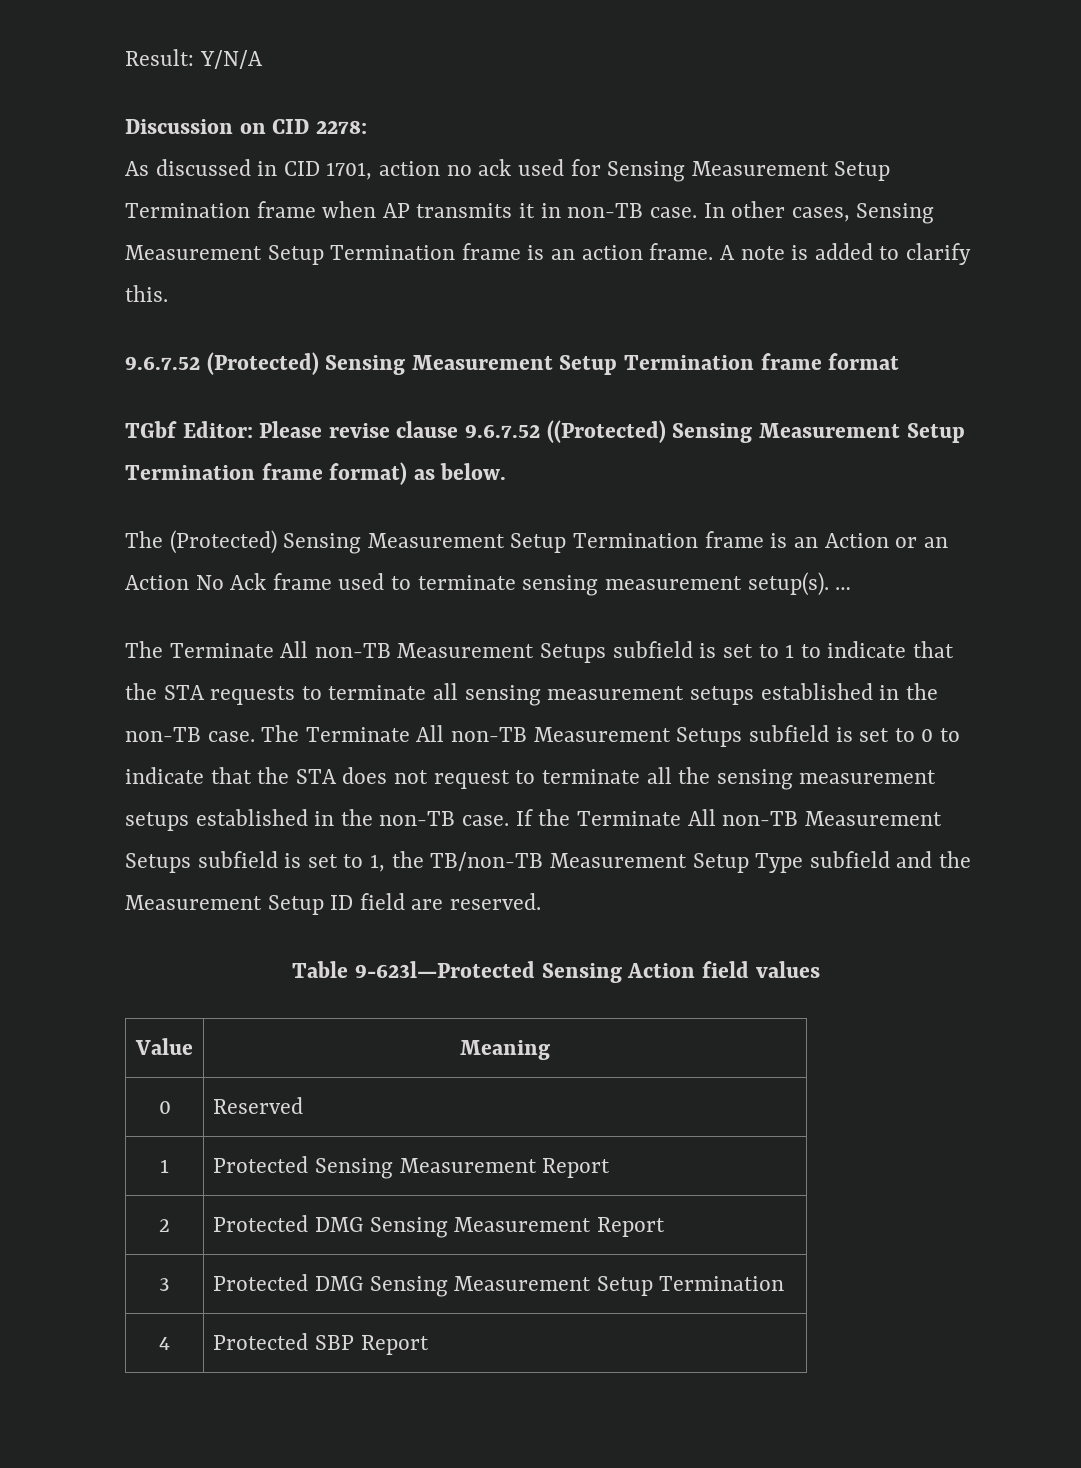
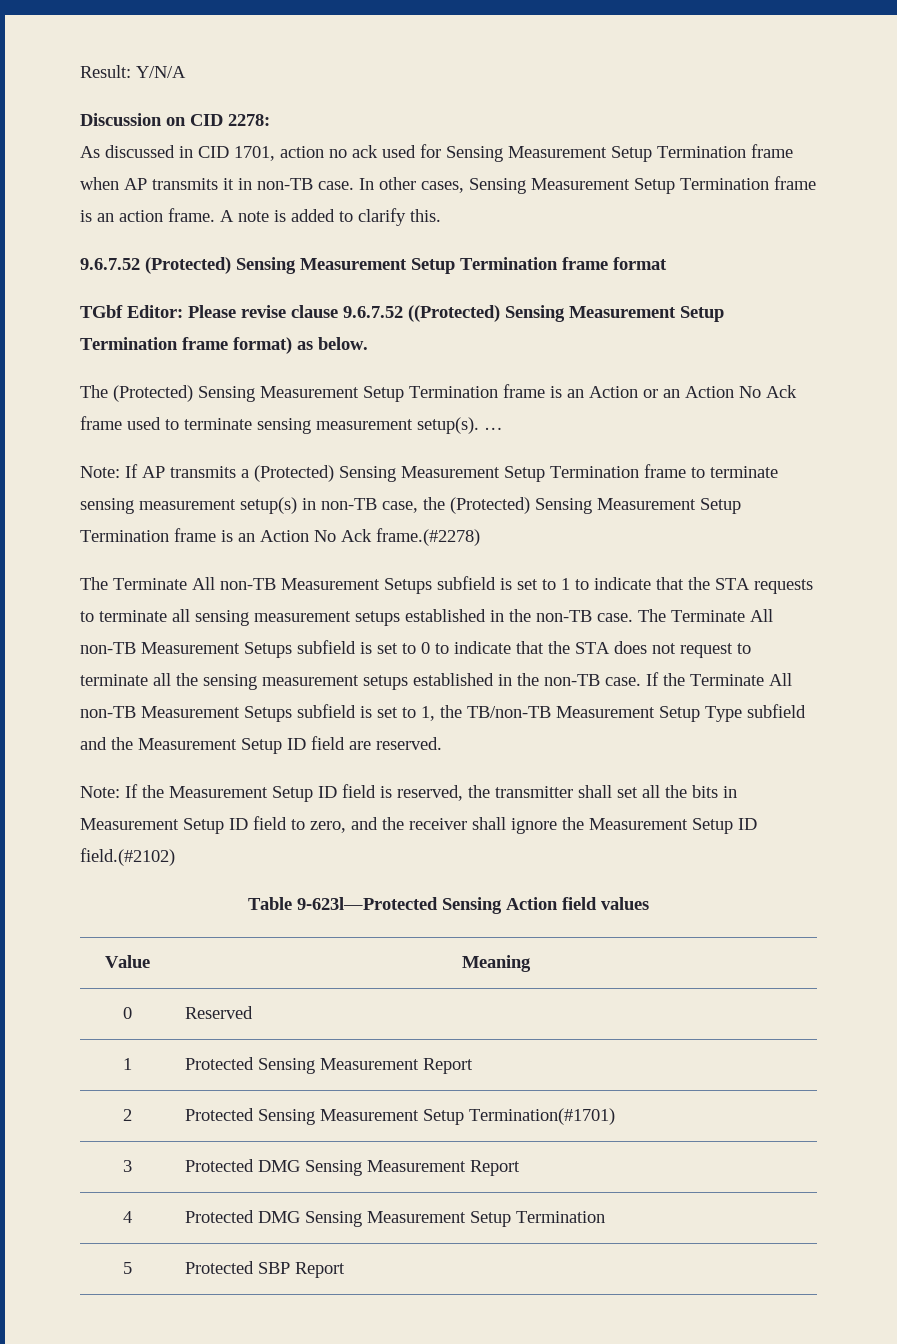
(852, 588) none -> [80,464,778,482] [80,497,741,514] [80,528,480,546] // Note: If AP transmits a (Protected) Sensing Measurement Setup Termination frame to terminate sensing measurement setup(s) in non-TB case, the (Protected) Sensing Measurement Setup Termination frame is an Action No Ack frame.(#2278)
(542, 901) none -> [80,784,737,802] [80,816,757,834] [80,848,175,866] // Note: If the Measurement Setup ID field is reserved, the transmitter shall set all the bits in Measurement Setup ID field to zero, and the receiver shall ignore the Measurement Setup ID field.(#2102)
(170, 1225) none -> [184,1108,615,1125] [123,1160,132,1172] | Protected Sensing Measurement Setup Termination(#1701) // 3
[159,1278,170,1291] 3 -> [123,1211,132,1223] 4
[159,1337,170,1350] 4 -> [123,1262,132,1274] 5

